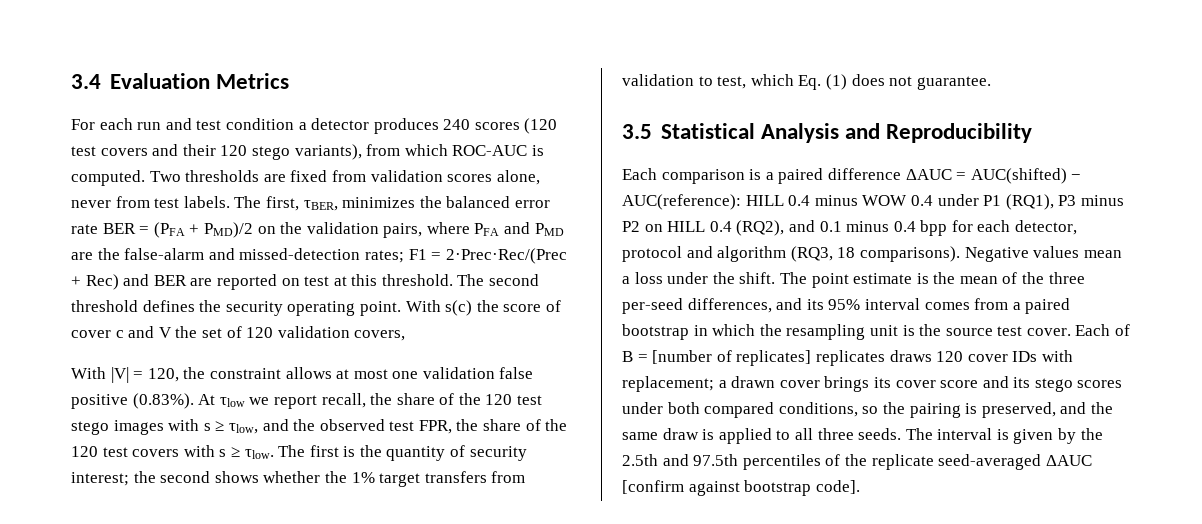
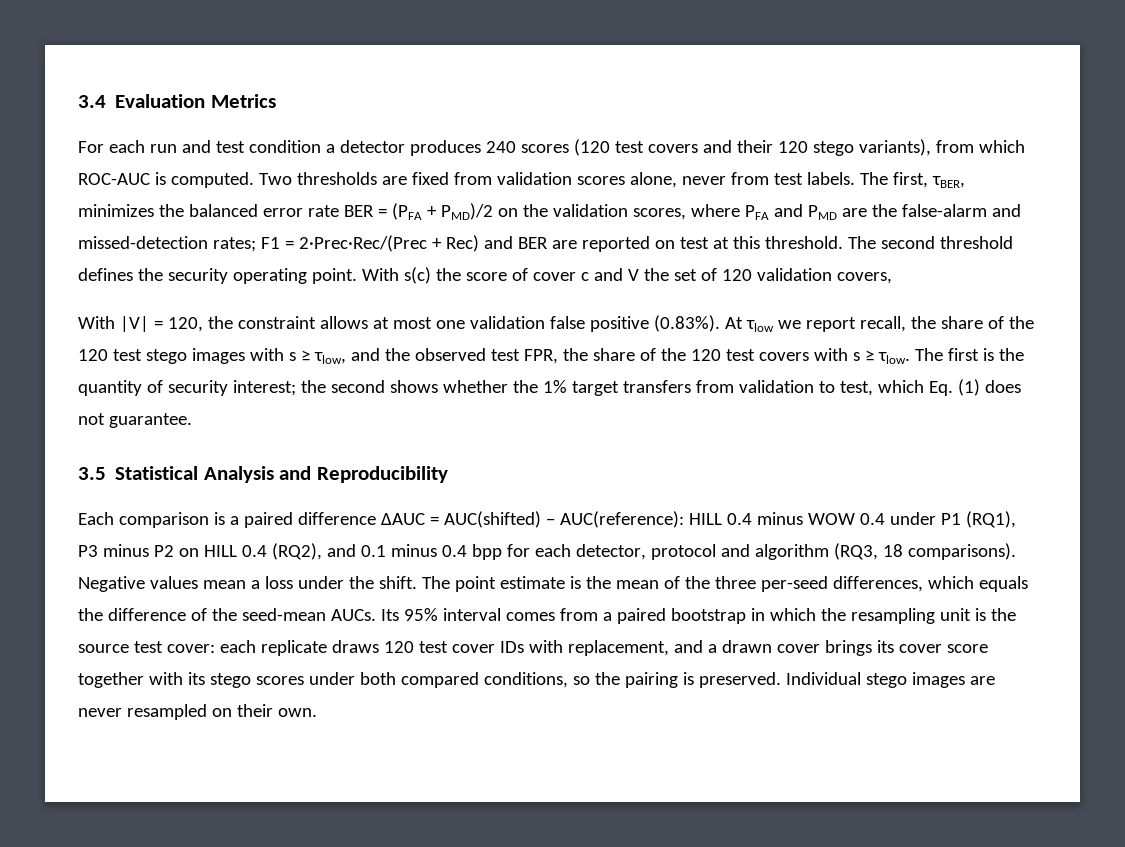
[383,223,423,238] pairs, -> [632,208,686,220] scores,
[776,298,824,310] and its -> [927,576,1028,592] [78,608,399,621] which equals the difference of the seed-mean AUCs. Its
[1026,324,1131,336] [622,350,885,366] cover. Each of B = [number of replicates] replicates -> [166,640,327,656] cover: each replicate
(964, 356) none -> [418,641,448,653] test
[622,376,714,392] replacement; -> [567,640,703,656] replacement, and
[982,376,1009,388] and -> [78,672,183,688] together with
[981,402,1113,418] [622,428,1103,444] [622,454,1092,470] [622,480,860,496] preserved, and the same draw is applied to all three seeds. The interval is given by the 2.5th and 97.5th percentiles of the replicate seed-averaged ΔAUC [confirm against bootstrap code]. -> [698,672,995,688] [78,704,317,720] preserved. Individual stego images are never resampled on their own.

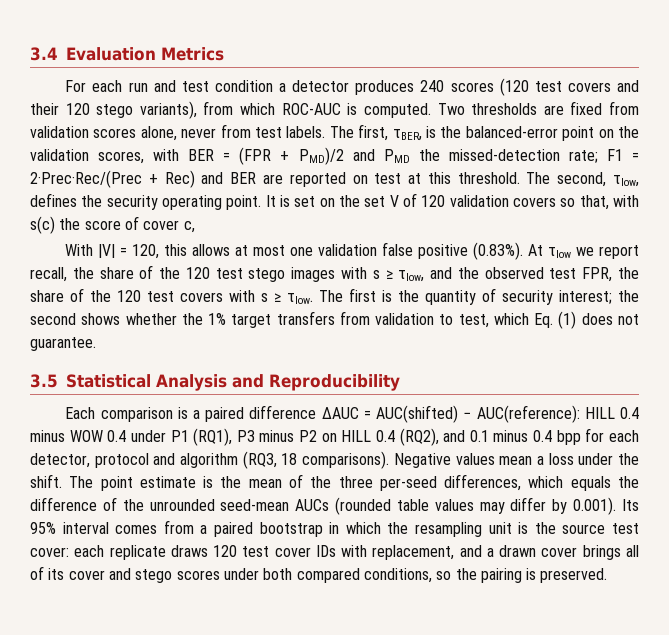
[78,203,1021,220] [78,236,256,252] minimizes the balanced error rate BER = (PFA + PMD)/2 on the validation scores, where PFA and PMD are the false-alarm and missed-detection rates; -> [425,126,639,141] [30,147,598,165] is the balanced-error point on the validation scores, with BER = (FPR + PMD)/2 and PMD the missed-detection rate;
[880,236,1013,249] second threshold -> [557,172,639,187] second, τlow,
[361,268,399,281] With -> [265,193,639,210] It is set on the set V of 120 validation covers so that, with
[580,268,892,284] c and V the set of 120 validation covers, -> [183,221,195,233] c,
[207,316,316,329] the constraint -> [164,244,188,256] this
[241,608,376,621] seed-mean AUCs. -> [149,497,617,515] unrounded seed-mean AUCs (rounded table values may differ by 0.001).
[876,640,988,653] [78,672,205,688] its cover score together with its -> [626,545,639,557] [30,566,131,580] all of its cover and
[785,672,995,688] [78,704,317,720] Individual stego images are never resampled on their own. -> (608, 575) none

